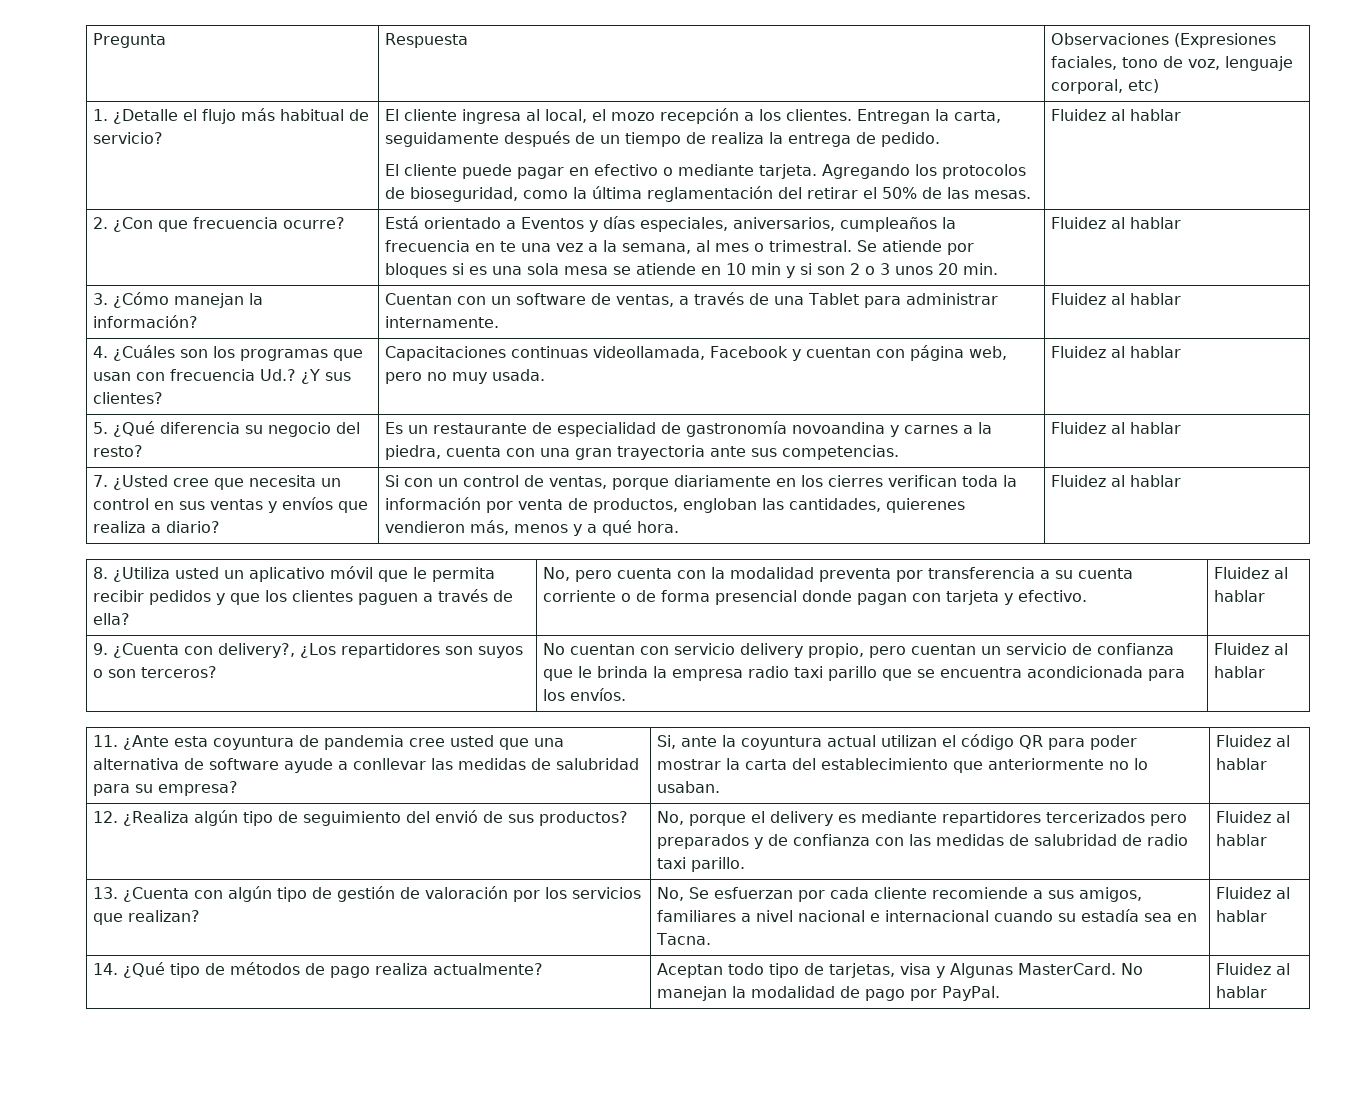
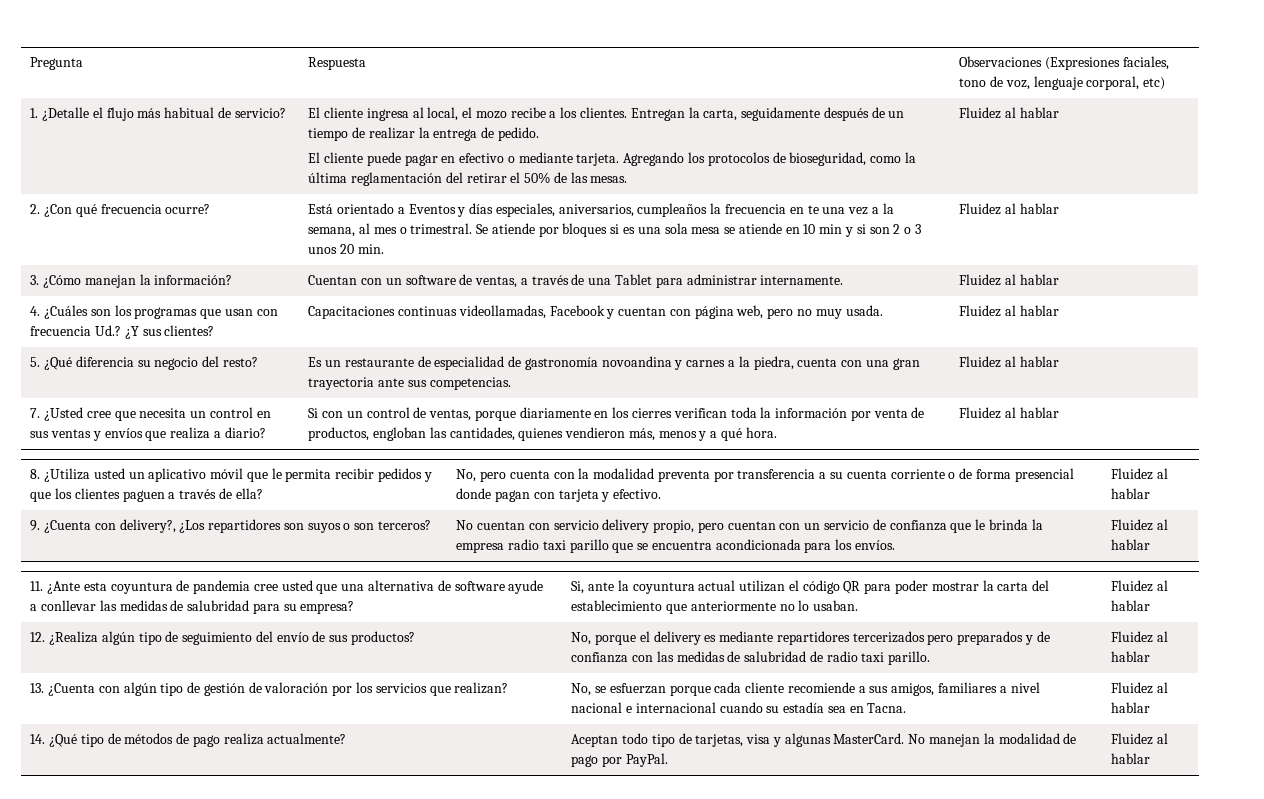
[660,108,740,124] recepción -> [510,107,546,118] recibe
[711,132,765,144] realiza -> [368,127,415,139] realizar
[158,220,189,232] que -> [75,204,97,217] qué
[593,346,706,360] videollamada, -> [458,305,546,319] videollamadas,
[886,498,966,513] quierenes -> [518,428,564,441] quienes
(977, 649) none -> [779,523,801,530] con
[435,810,479,823] envió -> [276,632,309,642] envío
[689,887,826,902] Se esfuerzan por -> [595,683,711,696] se esfuerzan porque
[950,963,1014,978] Algunas -> [784,733,831,747] algunas

